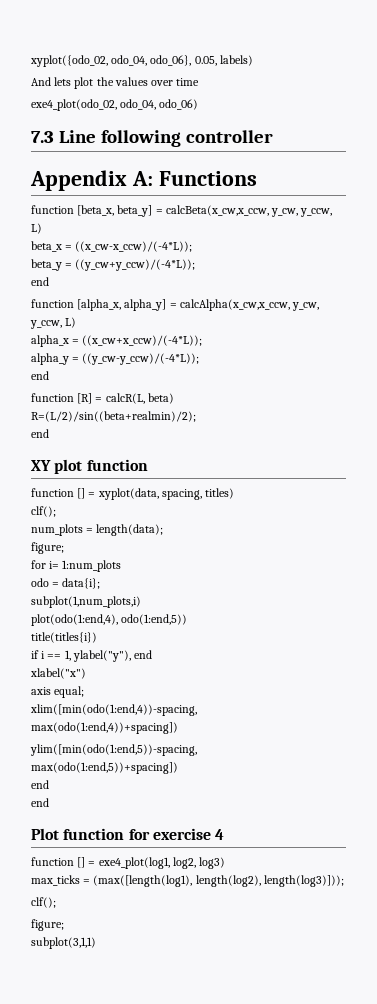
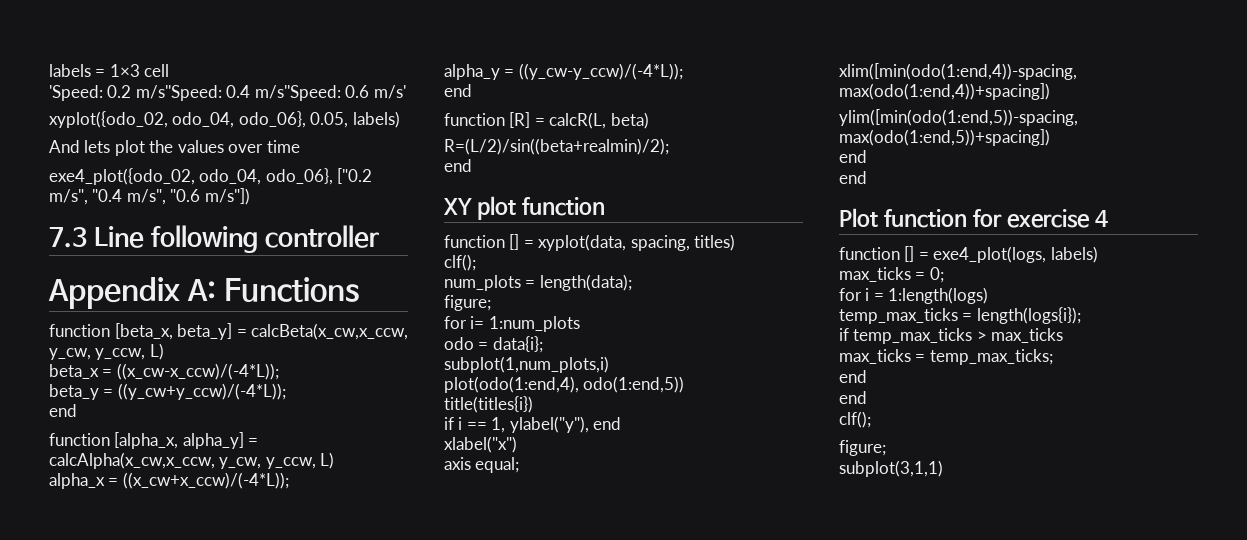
(30, 61) none -> [49,64,170,77] [49,85,406,101] labels = 1×3 cell // 'Speed: 0.2 m/s''Speed: 0.4 m/s''Speed: 0.6 m/s' //
[31,99,199,111] exe4_plot(odo_02, odo_04, odo_06) -> [49,168,373,185] [49,188,250,205] exe4_plot({odo_02, odo_04, odo_06}, ["0.2 m/s", "0.4 m/s", "0.6 m/s"])
[98,857,226,869] [31,875,344,887] exe4_plot(log1, log2, log3) // max_ticks = (max([length(log1), length(log2), length(log3)])); -> [933,246,1098,263] [839,267,944,283] [839,287,989,304] [839,307,1081,324] [839,328,1064,344] [839,349,1053,365] [839,370,867,383] [839,391,867,404] exe4_plot(logs, labels) // max_ticks = 0; // for i = 1:length(logs) // temp_max_ticks = length(logs{i}); // if temp_max_ticks > max_ticks // max_ticks = temp_max_ticks; // end // end

